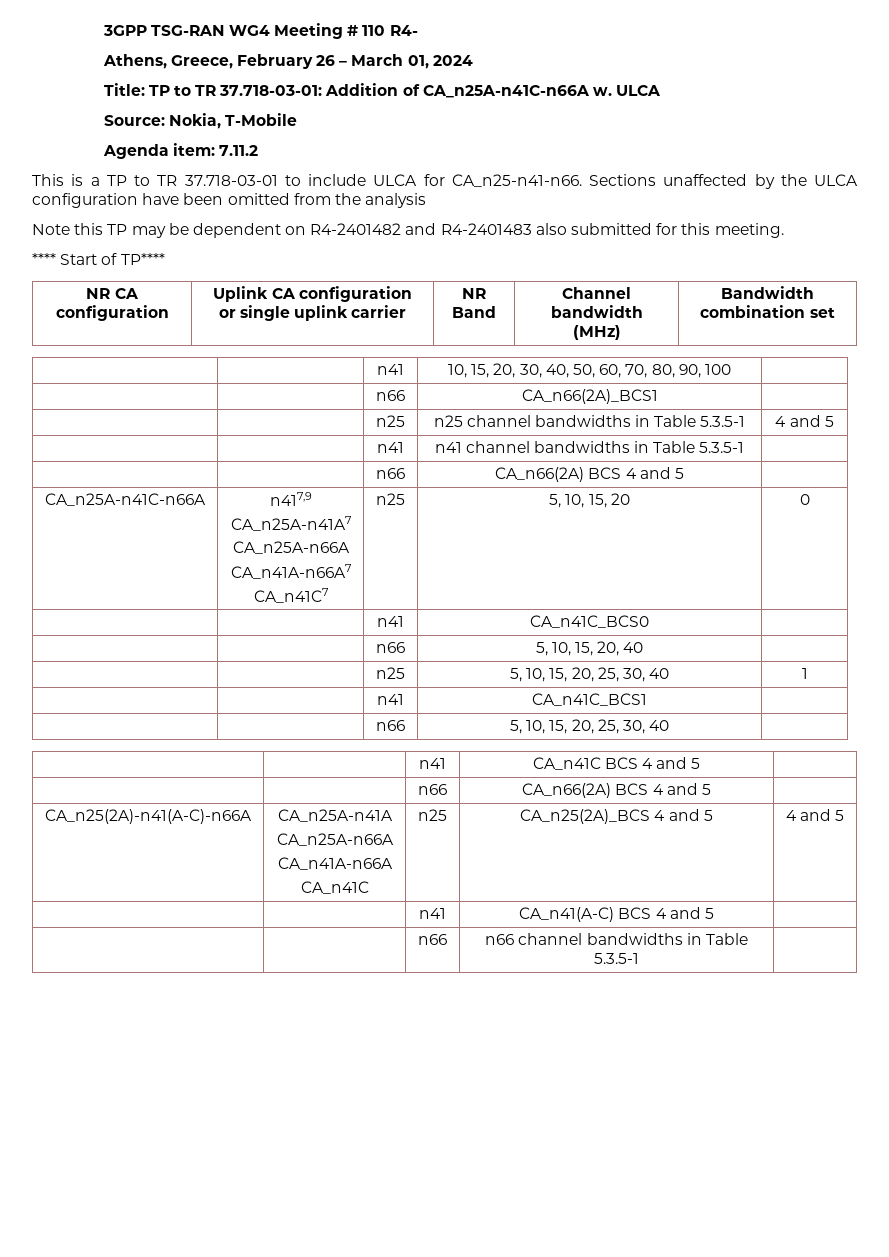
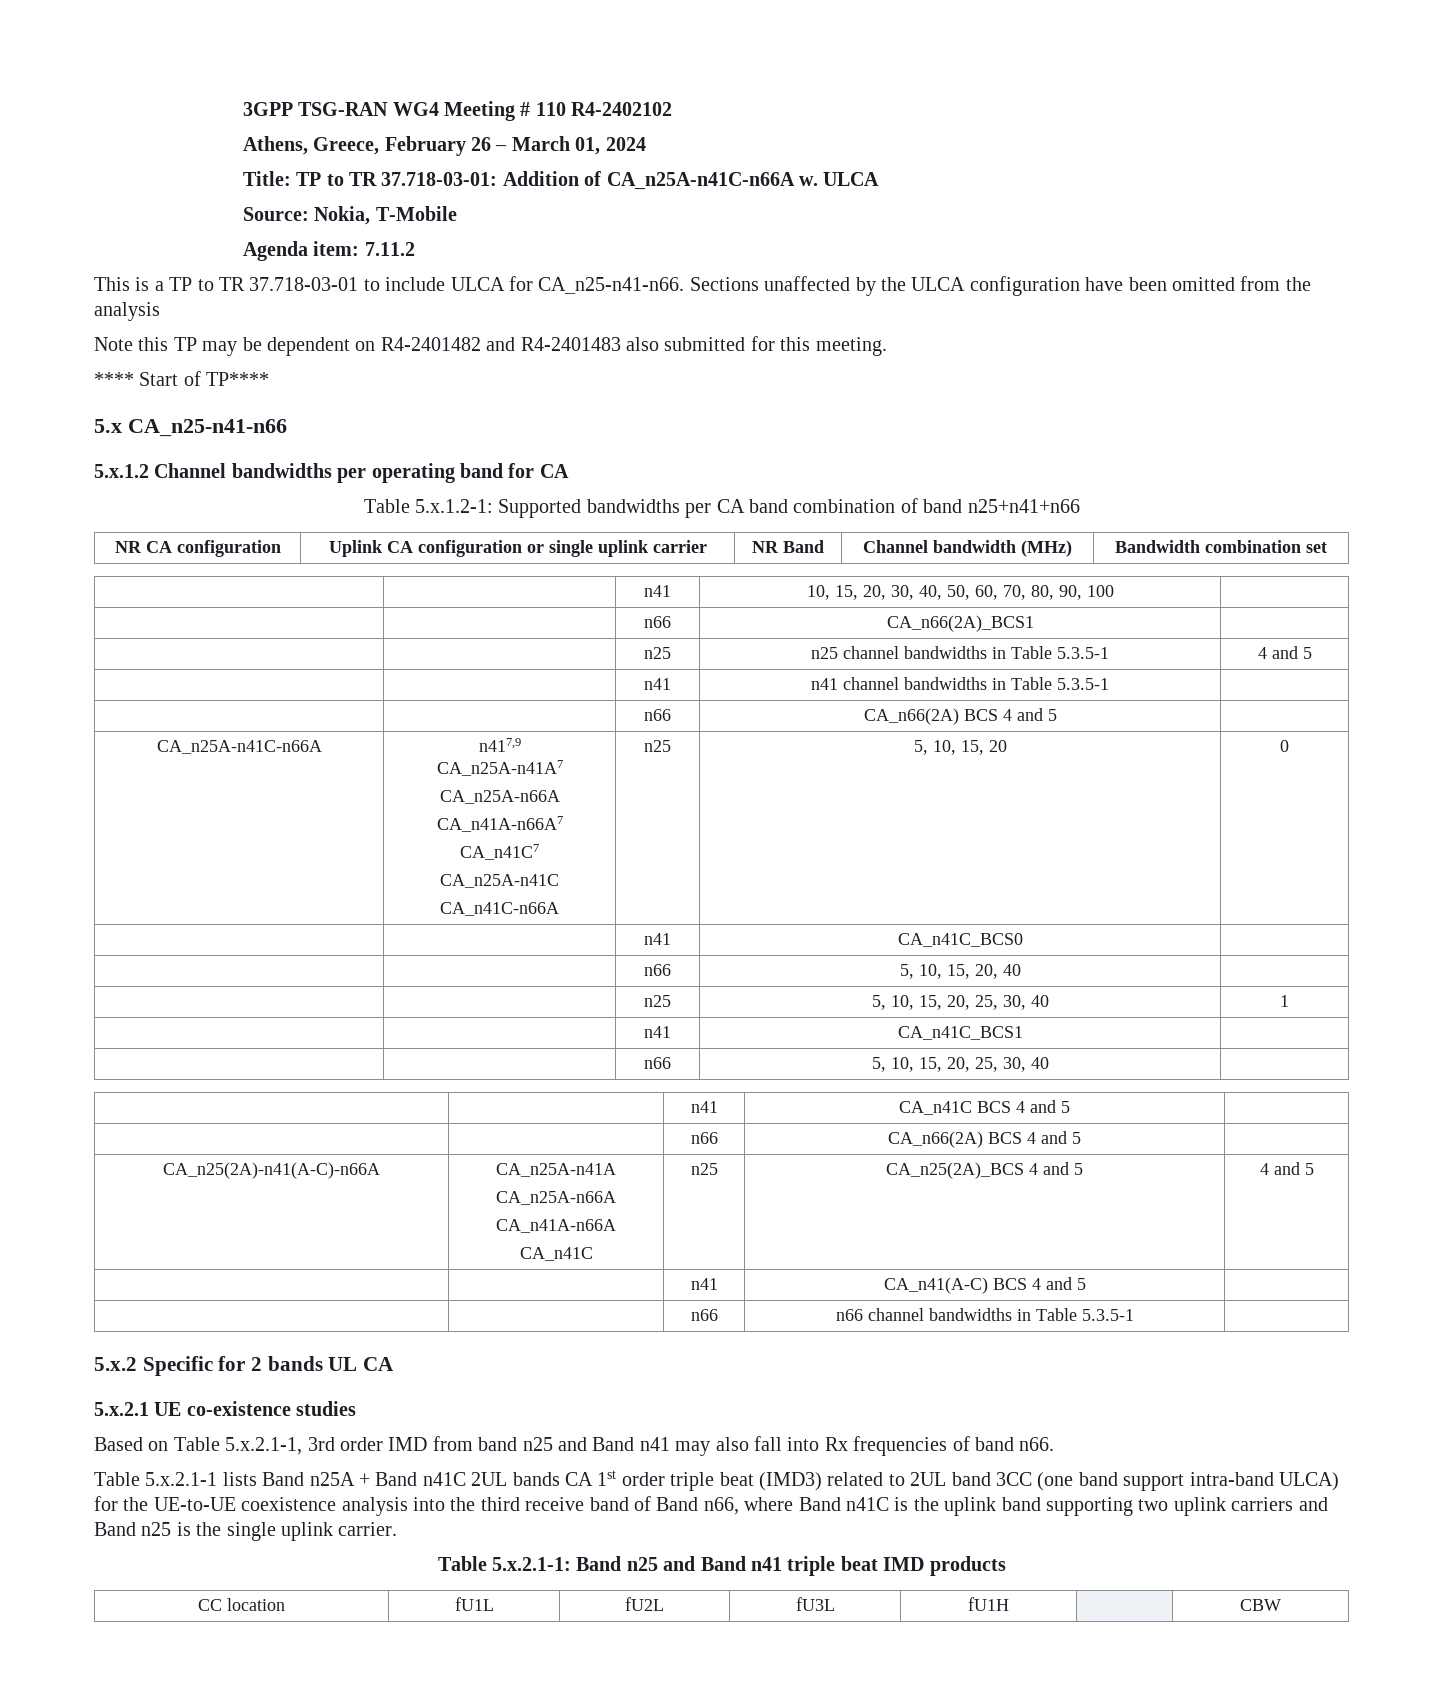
[389,25,418,36] R4- -> [571,102,673,116] R4-2402102
(165, 259) none -> [94,419,287,437] [94,463,569,483] [363,498,1080,518] // 5.x CA_n25-n41-n66 // 5.x.1.2 Channel bandwidths per operating band for CA // Table 5.x.1.2-1: Supported bandwidths per CA band combination of band n25+n41+n66
(328, 595) none -> [440,874,559,888] [440,902,559,916] // CA_n25A-n41C // CA_n41C-n66A
(639, 958) none -> [94,1356,395,1376] [94,1401,357,1416] [94,1436,1055,1456] [94,1470,1339,1491] [94,1496,1328,1516] [94,1522,398,1541] [437,1556,1006,1576] [198,1598,285,1611] [454,1597,494,1611] [625,1597,664,1611] [795,1597,835,1611] [968,1597,1009,1611] [1240,1599,1281,1611] // 5.x.2 Specific for 2 bands UL CA // 5.x.2.1 UE co-existence studies // Based on Table 5.x.2.1-1, 3rd order IMD from band n25 and Band n41 may also fall into Rx frequencies of band n66. // Table 5.x.2.1-1 lists Band n25A + Band n41C 2UL bands CA 1st order triple beat (IMD3) related to 2UL band 3CC (one band support intra-band ULCA) for the UE-to-UE coexistence analysis into the third receive band of Band n66, where Band n41C is the uplink band supporting two uplink carriers and Band n25 is the single uplink carrier. // Table 5.x.2.1-1: Band n25 and Band n41 triple beat IMD products // CC location | fU1L | fU2L | fU3L | fU1H | | CBW

